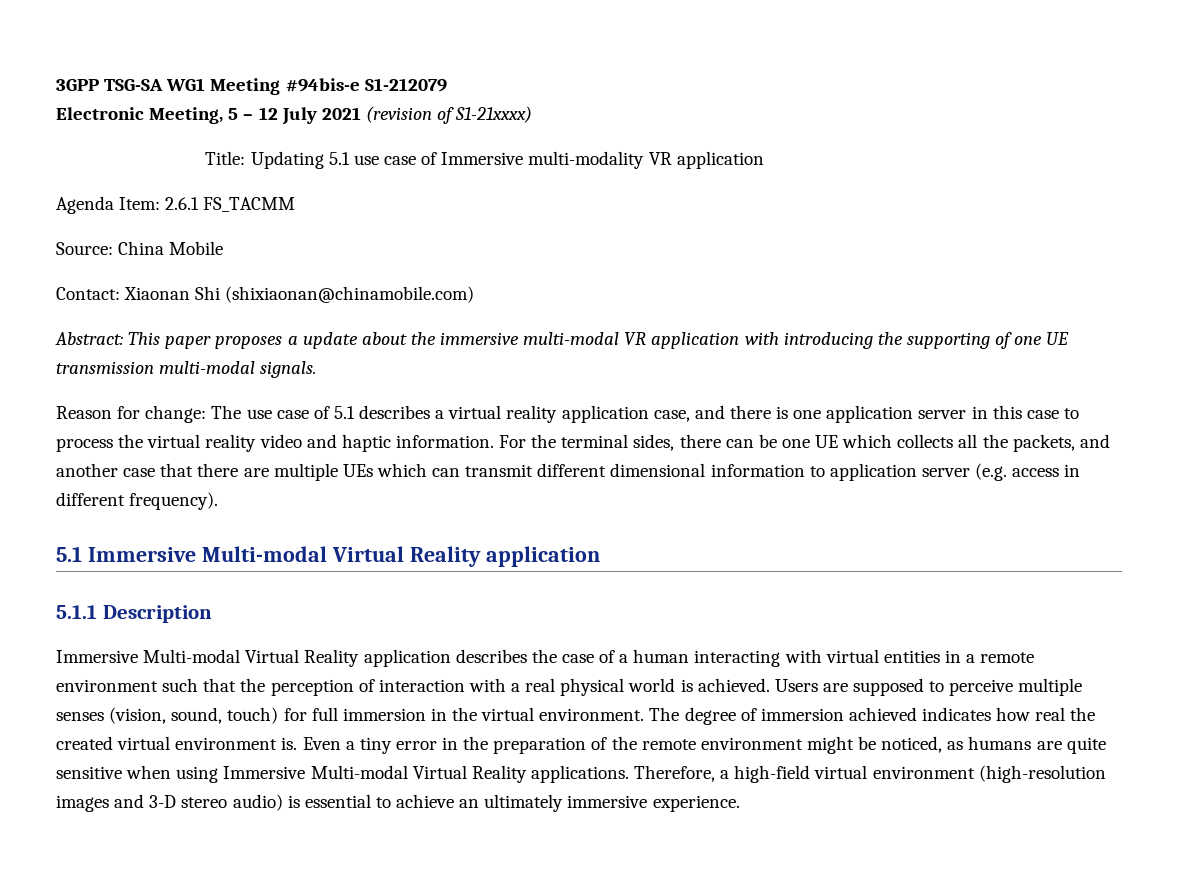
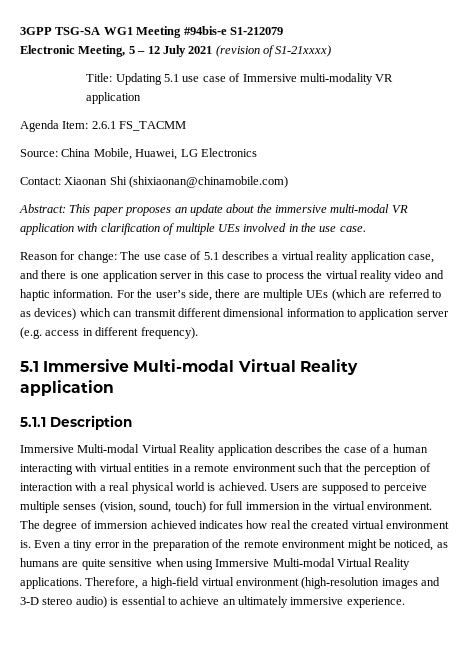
[169,241,224,255] Mobile -> [93,148,257,160] Mobile, Huawei, LG Electronics
[287,336,298,345] a -> [174,207,187,213] an
[783,332,1070,349] [56,361,317,378] introducing the supporting of one UE transmission multi-modal signals. -> [100,223,366,235] clarification of multiple UEs involved in the use case.
[561,434,1110,452] [56,463,373,481] terminal sides, there can be one UE which collects all the packets, and another case that there are multiple UEs -> [155,289,441,301] [20,308,77,320] user’s side, there are multiple UEs (which are referred to as devices)

